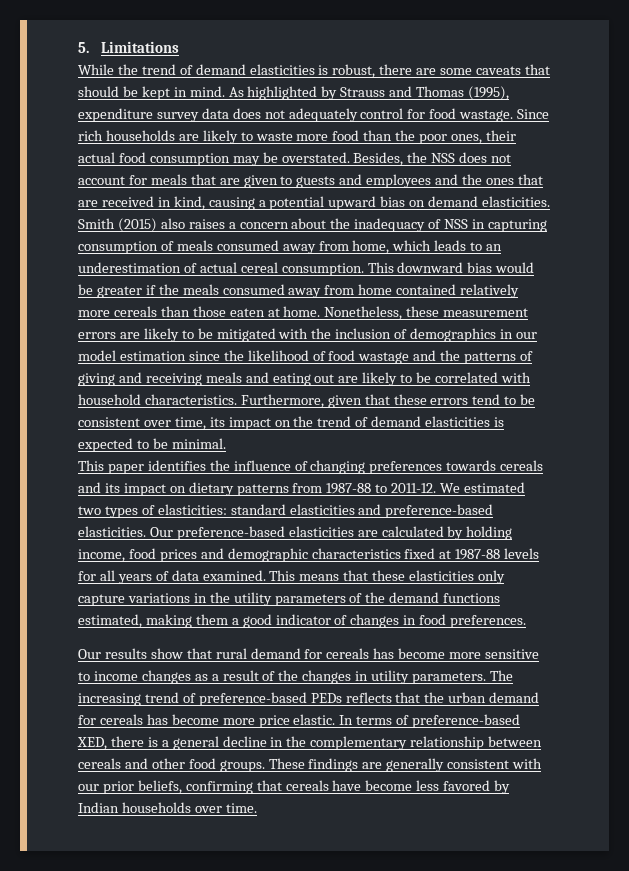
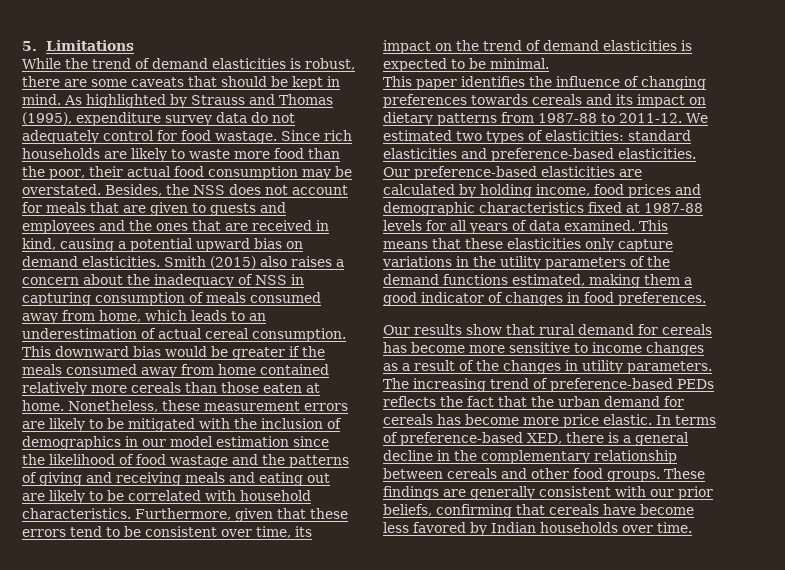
[232,108,261,119] does -> [251,112,268,123] do
[419,134,483,144] poor ones, -> [49,169,85,180] poor,
(392, 697) none -> [440,396,494,407] the fact

